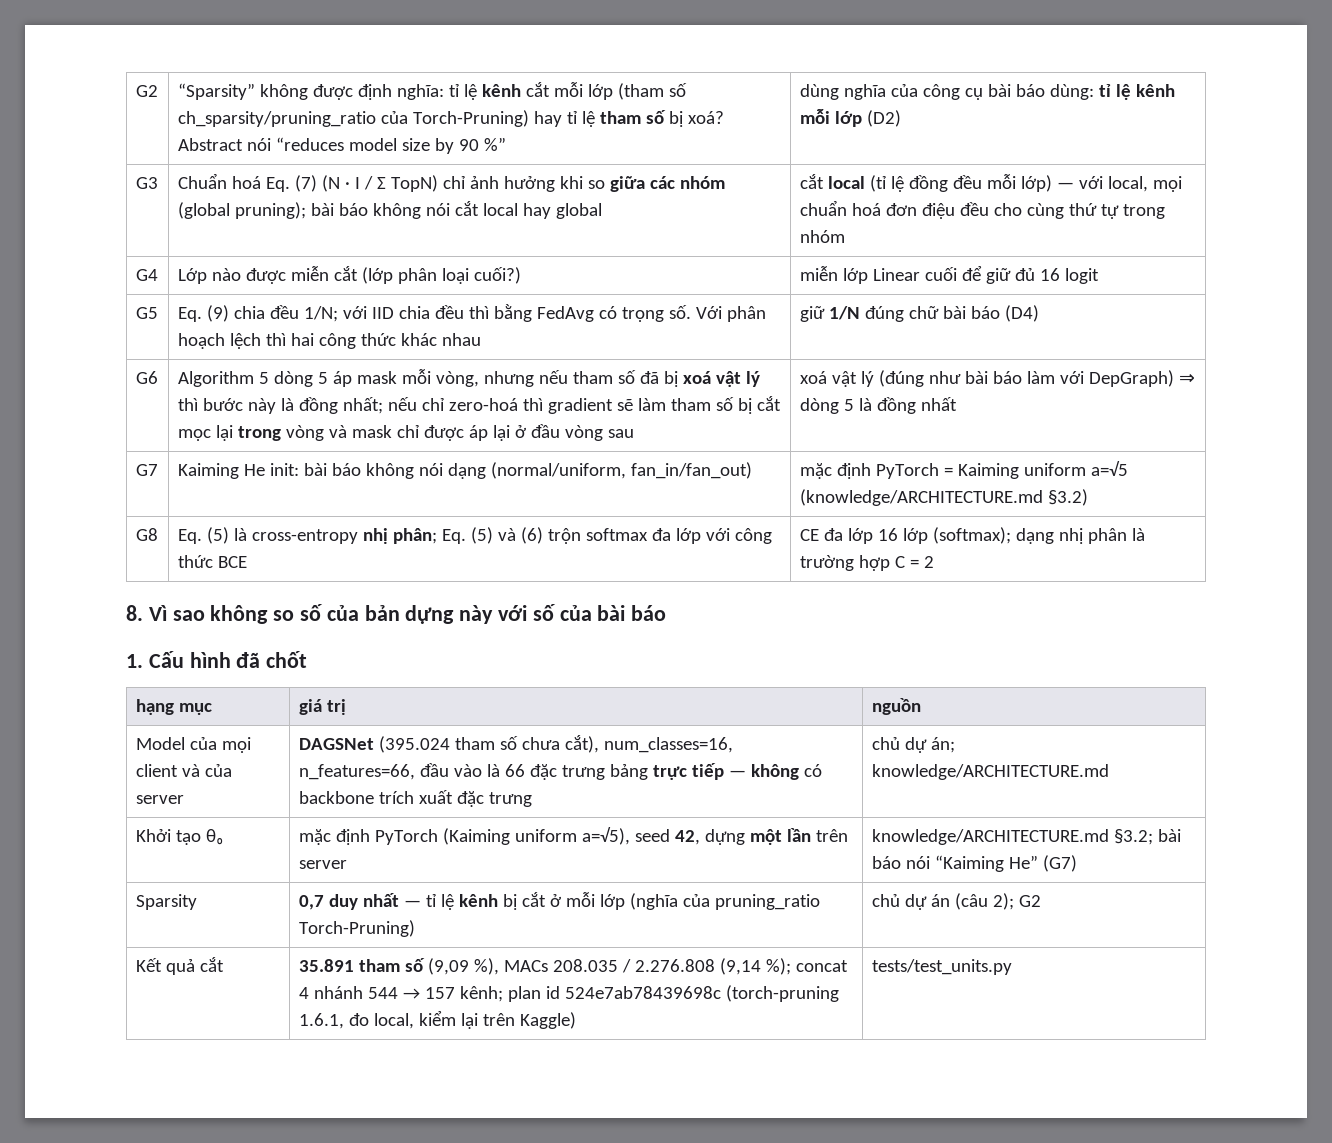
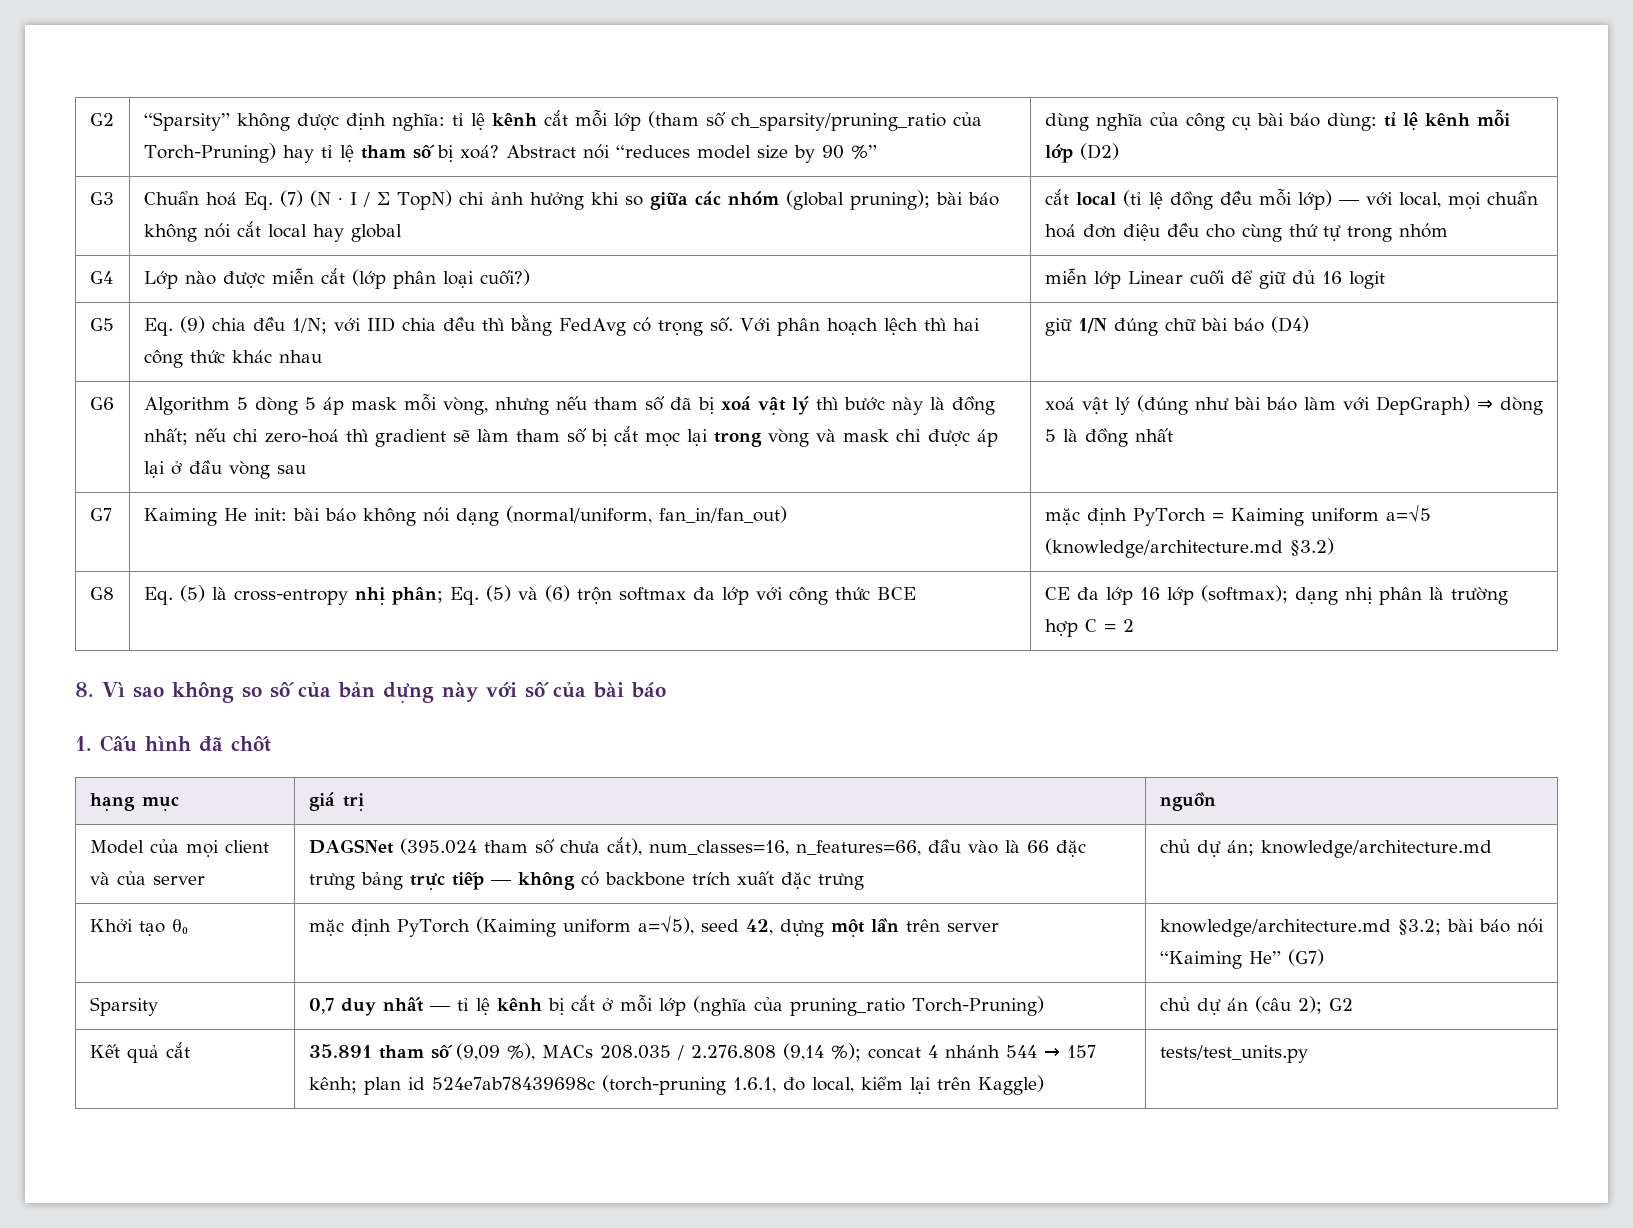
[799,489,1043,506] (knowledge/ARCHITECTURE.md -> [1044,538,1283,558] (knowledge/architecture.md
[871,764,1109,780] knowledge/ARCHITECTURE.md -> [1260,840,1492,858] knowledge/architecture.md
[871,829,1109,845] knowledge/ARCHITECTURE.md -> [1159,919,1391,937] knowledge/architecture.md

